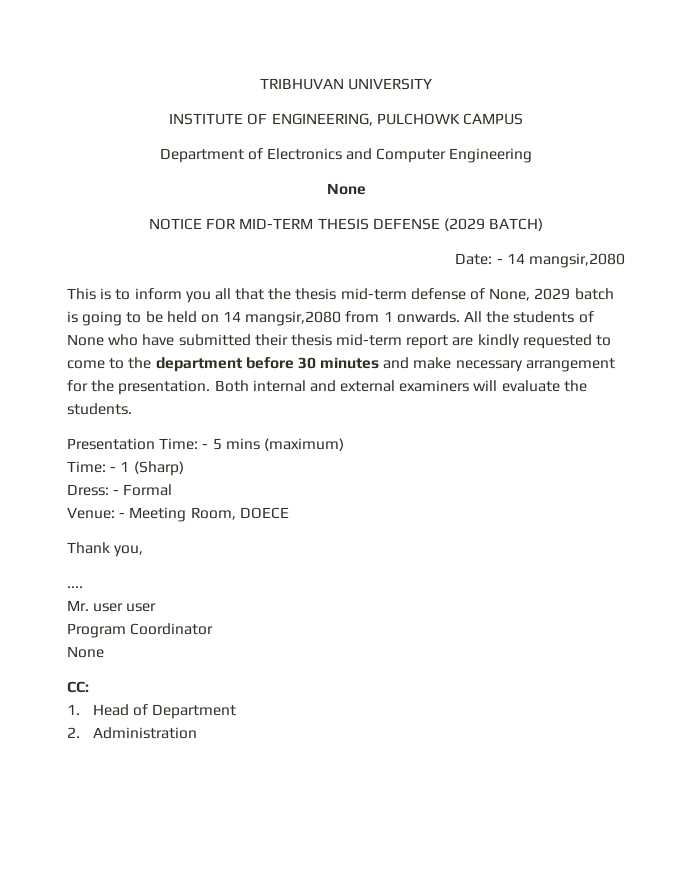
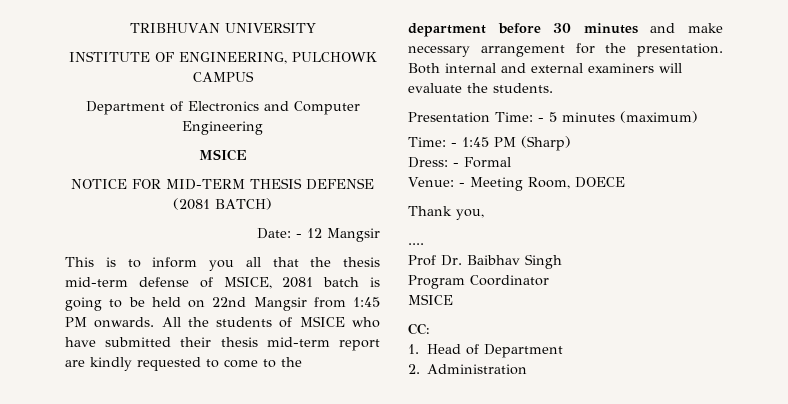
[326,183,366,195] // None -> [198,149,247,161] // MSICE
[443,218,485,231] (2029 -> [173,198,211,210] (2081
[506,253,625,268] 14 mangsir,2080 -> [307,228,380,242] 12 Mangsir
[489,288,571,301] None, 2029 -> [223,276,314,289] MSICE, 2081
[223,311,393,326] 14 mangsir,2080 from 1 -> [212,297,380,311] [65,317,87,327] 22nd Mangsir from 1:45 PM
[578,311,594,323] [67,334,104,346] of None -> [279,316,345,328] of MSICE
[225,438,260,450] mins -> [562,112,615,122] minutes
[120,461,130,472] 1 -> [462,137,516,147] 1:45 PM
[67,600,157,612] Mr. user user -> [408,254,562,269] Prof Dr. Baibhav Singh
[67,646,104,658] // None -> [408,294,453,305] // MSICE

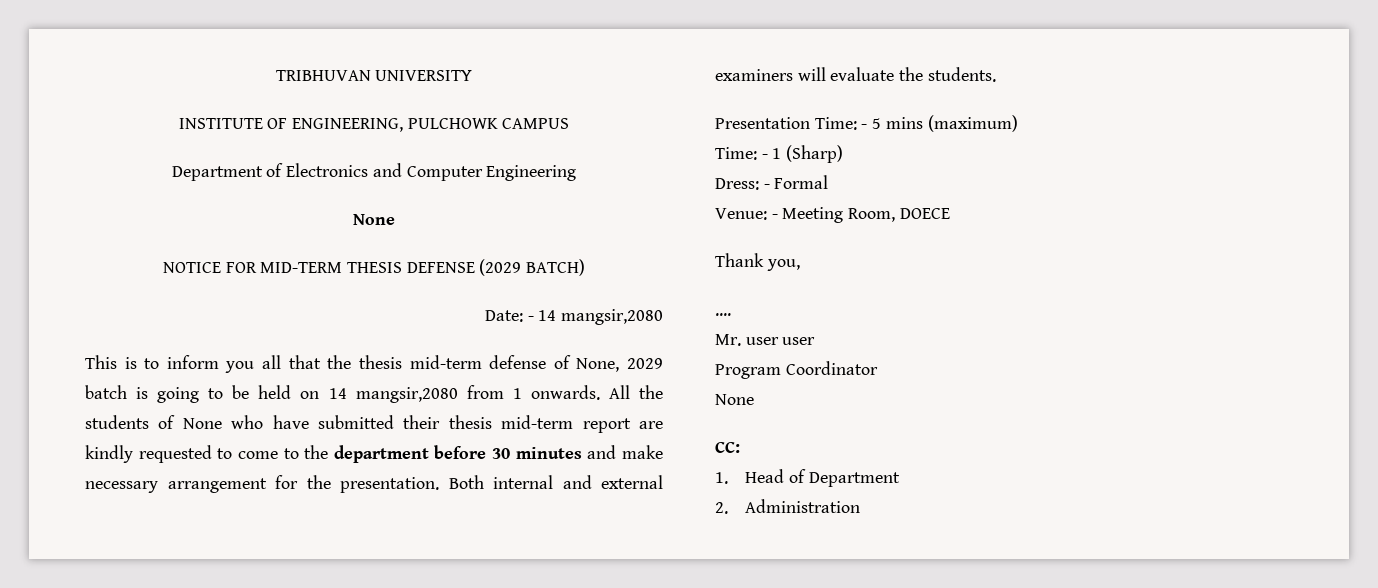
[198,149,247,161] // MSICE -> [353,214,395,225] // None
[173,198,211,210] (2081 -> [479,259,522,276] (2029
[307,228,380,242] 12 Mangsir -> [538,309,663,325] 14 mangsir,2080
[223,276,314,289] MSICE, 2081 -> [576,358,664,372] None, 2029
[212,297,380,311] [65,317,87,327] 22nd Mangsir from 1:45 PM -> [328,385,522,403] 14 mangsir,2080 from 1
[279,316,345,328] of MSICE -> [158,415,222,429] of None
[562,112,615,122] minutes -> [885,117,923,129] mins
[462,137,516,147] 1:45 PM -> [772,148,782,159] 1
[408,254,562,269] Prof Dr. Baibhav Singh -> [715,334,816,346] Mr. user user
[408,294,453,305] // MSICE -> [715,394,754,405] // None

